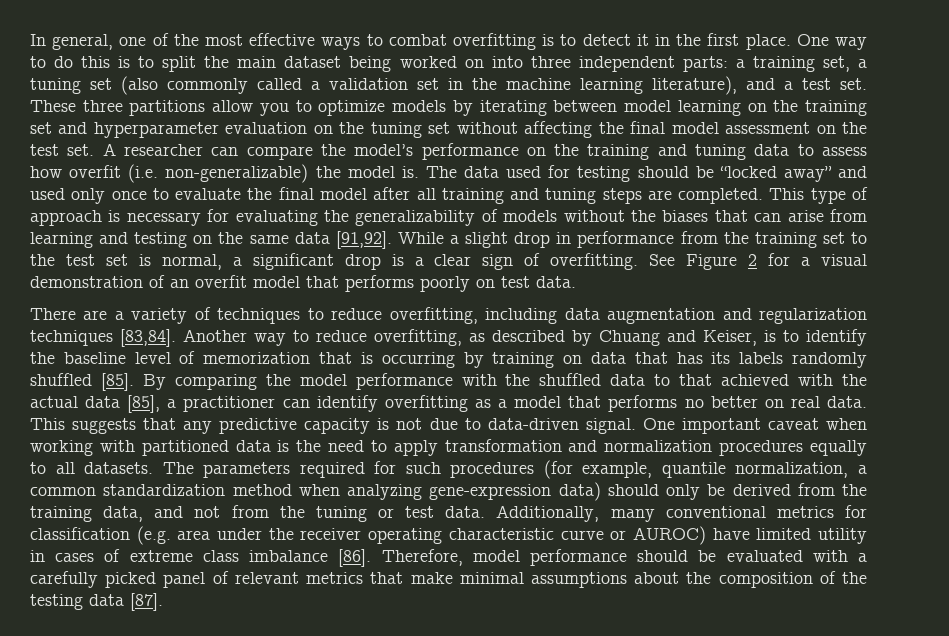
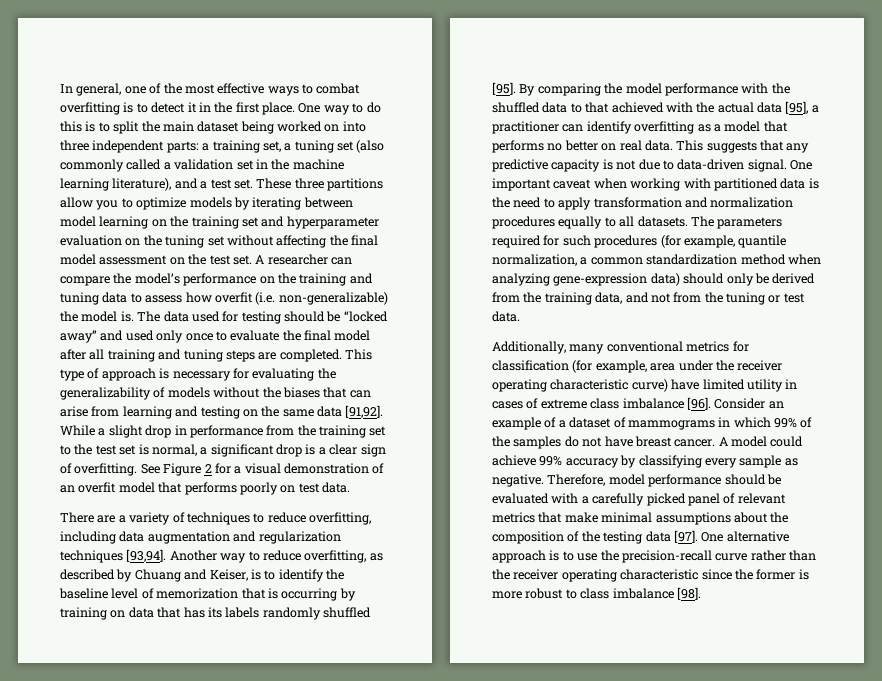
[120,329,176,347] [83,84]. -> [126,549,167,562] [93,94].
[100,373,134,391] [85]. -> [492,82,516,95] [95].
[127,395,161,413] [85], -> [785,101,809,114] [95],
(486, 512) none -> (520, 316) //
[136,526,171,545] (e.g. -> [572,360,647,373] (for example,
[560,526,706,545] curve or AUROC) -> [631,379,668,392] curve)
[338,549,372,567] [86]. -> [686,397,784,410] [492,417,813,430] [492,436,804,449] [492,455,798,468] [492,474,544,487] [96]. Consider an example of a dataset of mammograms in which 99% of the samples do not have breast cancer. A model could achieve 99% accuracy by classifying every sample as negative.
[130,593,163,611] [87]. -> [673,530,789,543] [492,550,816,563] [492,569,809,582] [492,587,701,600] [97]. One alternative approach is to use the precision-recall curve rather than the receiver operating characteristic since the former is more robust to class imbalance [98].

